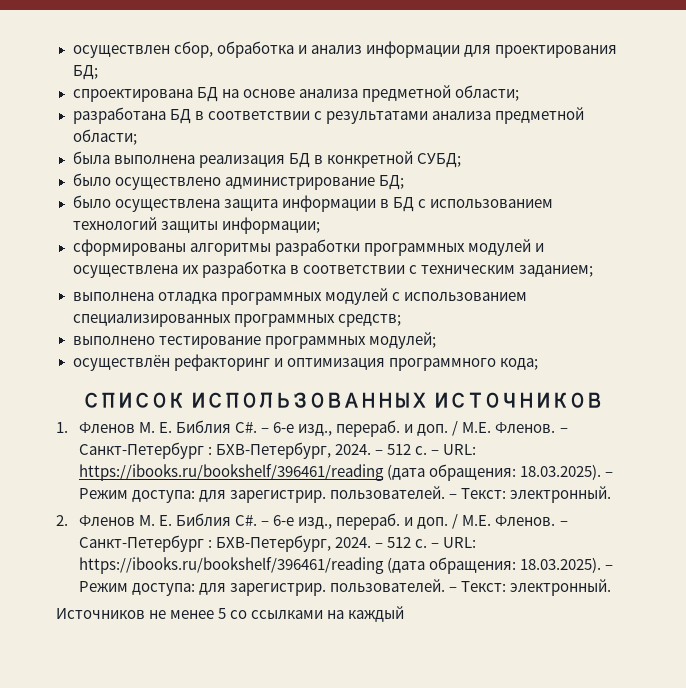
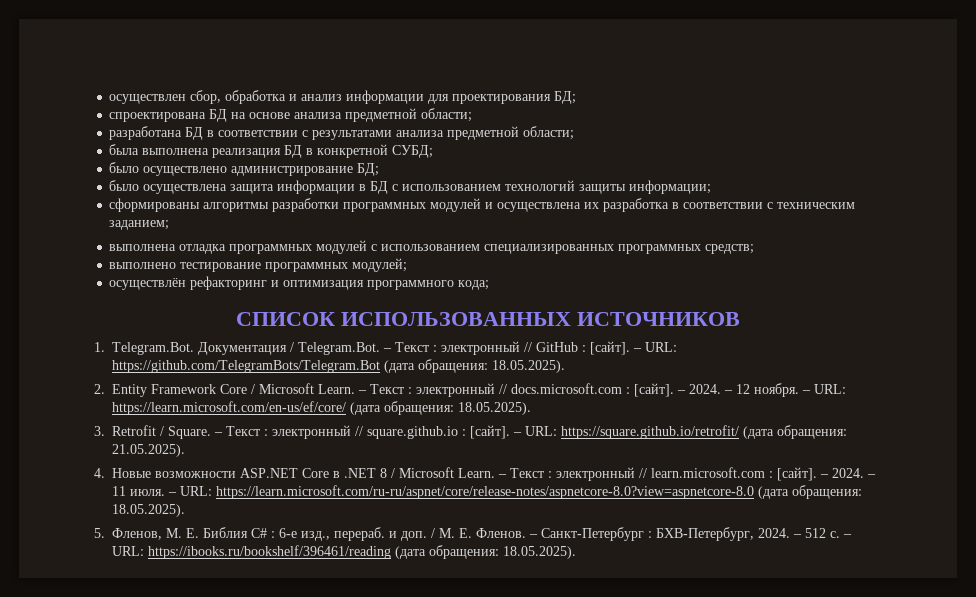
[78,420,492,437] Фленов М. Е. Библия C#. – 6-е изд., перераб. и доп. / М.Е. -> [112,341,677,355] [112,359,565,373] [94,383,846,397] [112,401,531,415] [94,425,847,439] [112,444,185,457] [94,467,876,481] [112,485,862,499] [112,504,185,517] [94,527,472,541] Telegram.Bot. Документация / Telegram.Bot. – Текст : электронный // GitHub : [сайт]. – URL: https://github.com/TelegramBots/Telegram.Bot (дата обращения: 18.05.2025). // 2. Entity Framework Core / Microsoft Learn. – Текст : электронный // docs.microsoft.com : [сайт]. – 2024. – 12 ноября. – URL: https://learn.microsoft.com/en-us/ef/core/ (дата обращения: 18.05.2025). // 3. Retrofit / Square. – Текст : электронный // square.github.io : [сайт]. – URL: https://square.github.io/retrofit/ (дата обращения: 21.05.2025). // 4. Новые возможности ASP.NET Core в .NET 8 / Microsoft Learn. – Текст : электронный // learn.microsoft.com : [сайт]. – 2024. – 11 июля. – URL: https://learn.microsoft.com/ru-ru/aspnet/core/release-notes/aspnetcore-8.0?view=aspnetcore-8.0 (дата обращения: 18.05.2025). // 5. Фленов, М. Е. Библия C# : 6-е изд., перераб. и доп. / М. Е.
[519,464,613,480] [78,486,612,503] [56,513,568,530] [78,535,477,552] [78,557,613,574] [78,579,612,596] [56,606,405,622] 18.03.2025). – Режим доступа: для зарегистрир. пользователей. – Текст: электронный. // 2. Фленов М. Е. Библия C#. – 6-е изд., перераб. и доп. / М.Е. Фленов. – Санкт-Петербург : БХВ-Петербург, 2024. – 512 с. – URL: https://ibooks.ru/bookshelf/396461/reading (дата обращения: 18.03.2025). – Режим доступа: для зарегистрир. пользователей. – Текст: электронный. // Источников не менее 5 со ссылками на каждый -> [503,546,576,559] 18.05.2025).

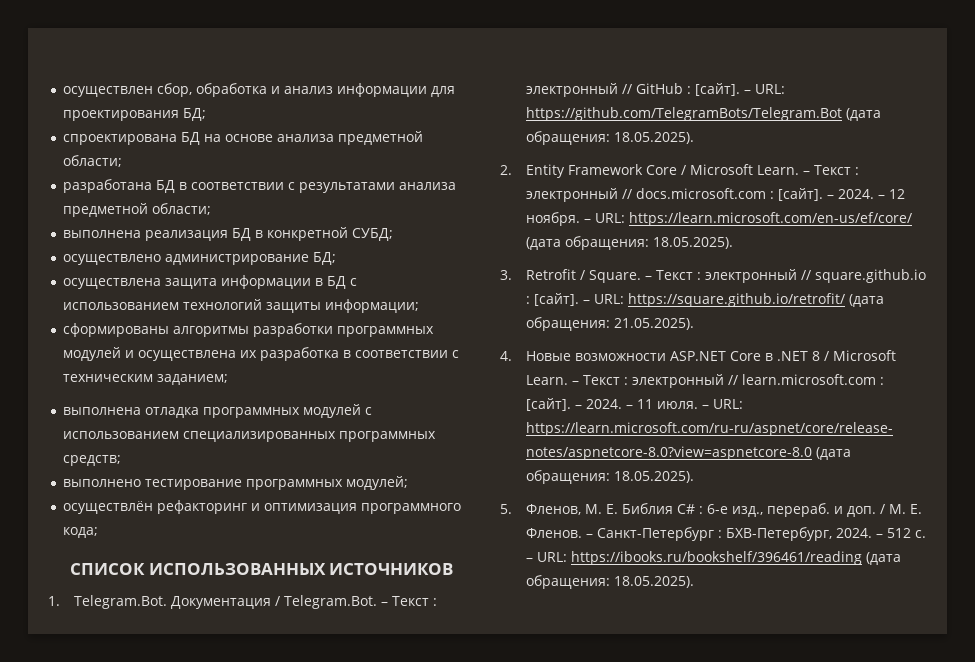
[109,144,140,155] была -> (212, 209) none
[109,162,140,173] было -> (394, 234) none
[109,180,140,191] было -> (337, 258) none

